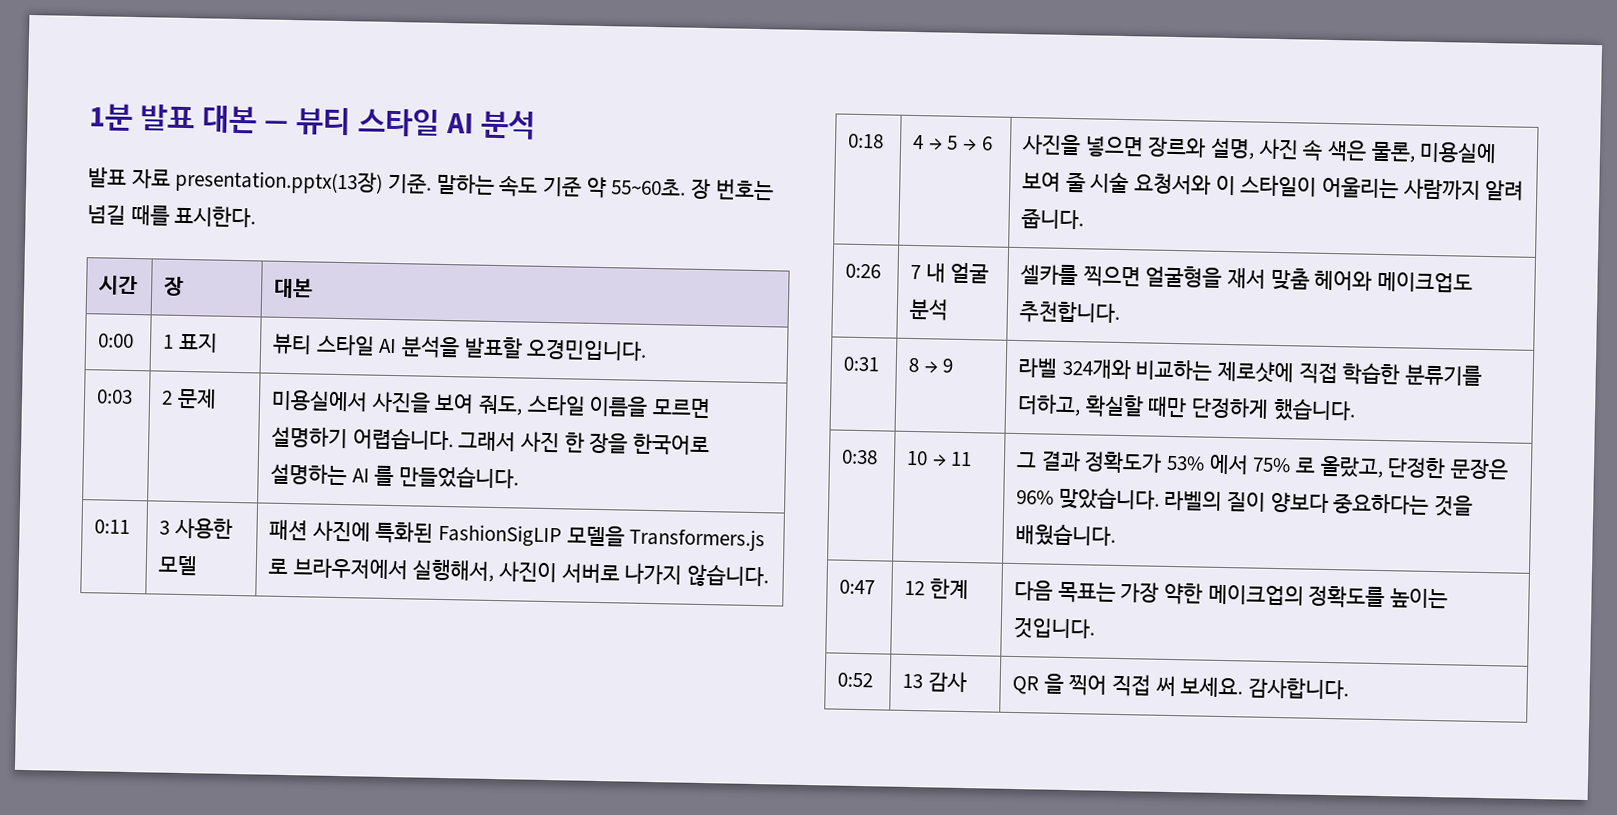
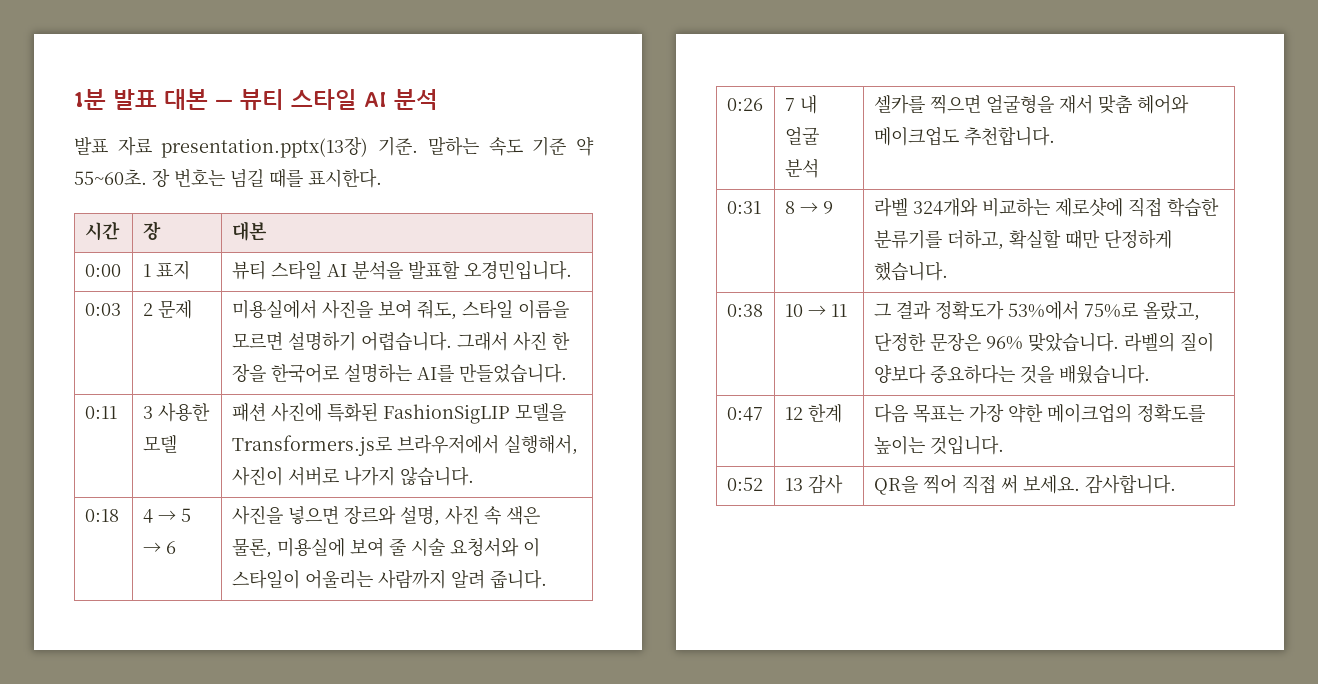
[351,465,395,487] AI 를 -> [416,364,454,382] AI를
[629,527,766,552] [268,558,289,575] Transformers.js 로 -> [231,435,392,456] Transformers.js로
[1166,454,1317,475] 53% 에서 75% 로 -> [1007,301,1138,320] 53%에서 75%로
[1012,673,1064,695] QR 을 -> [873,476,918,495] QR을

